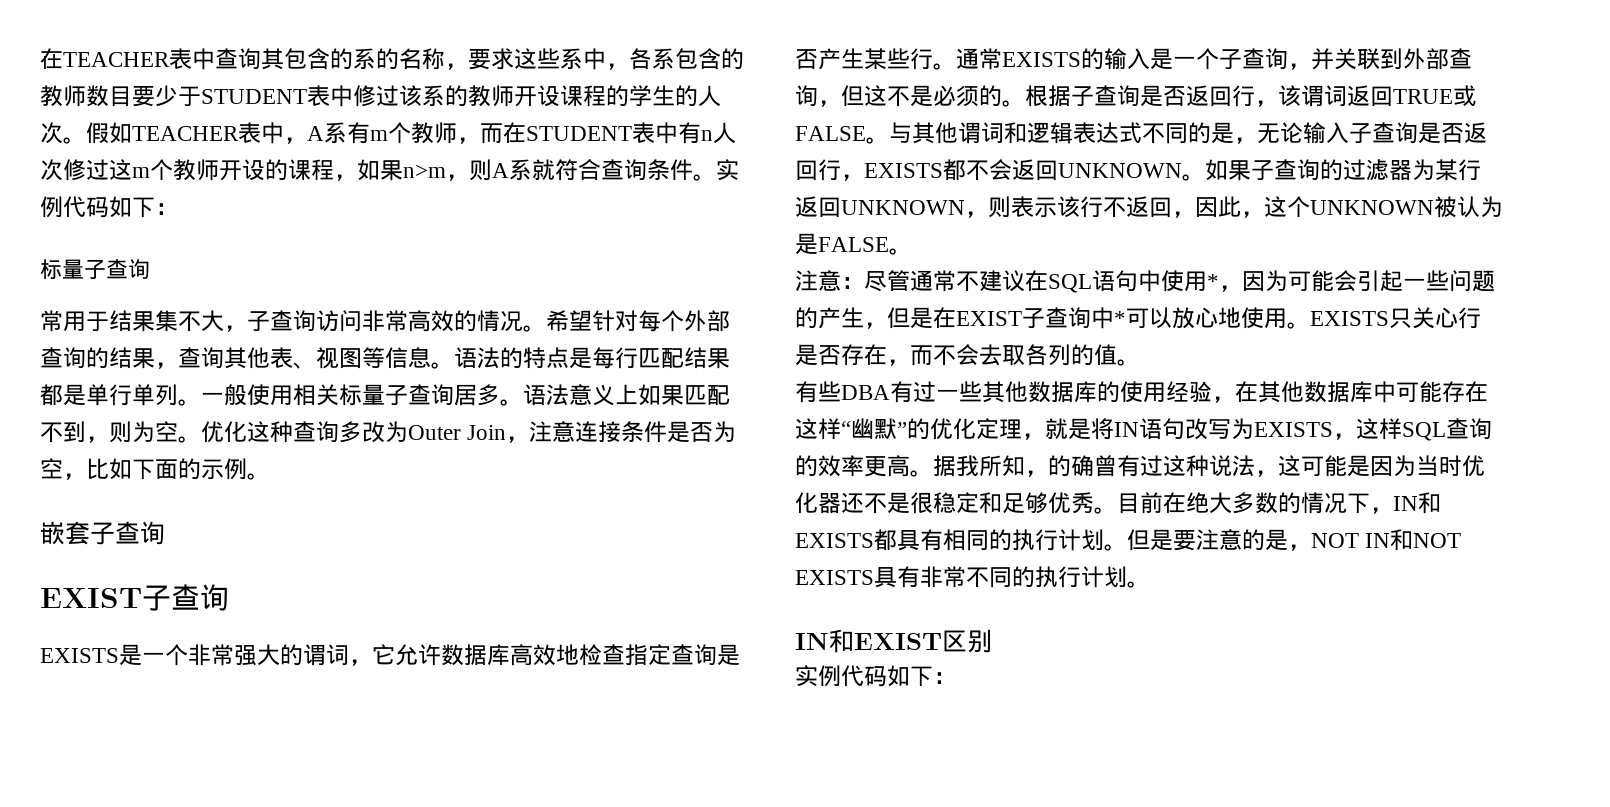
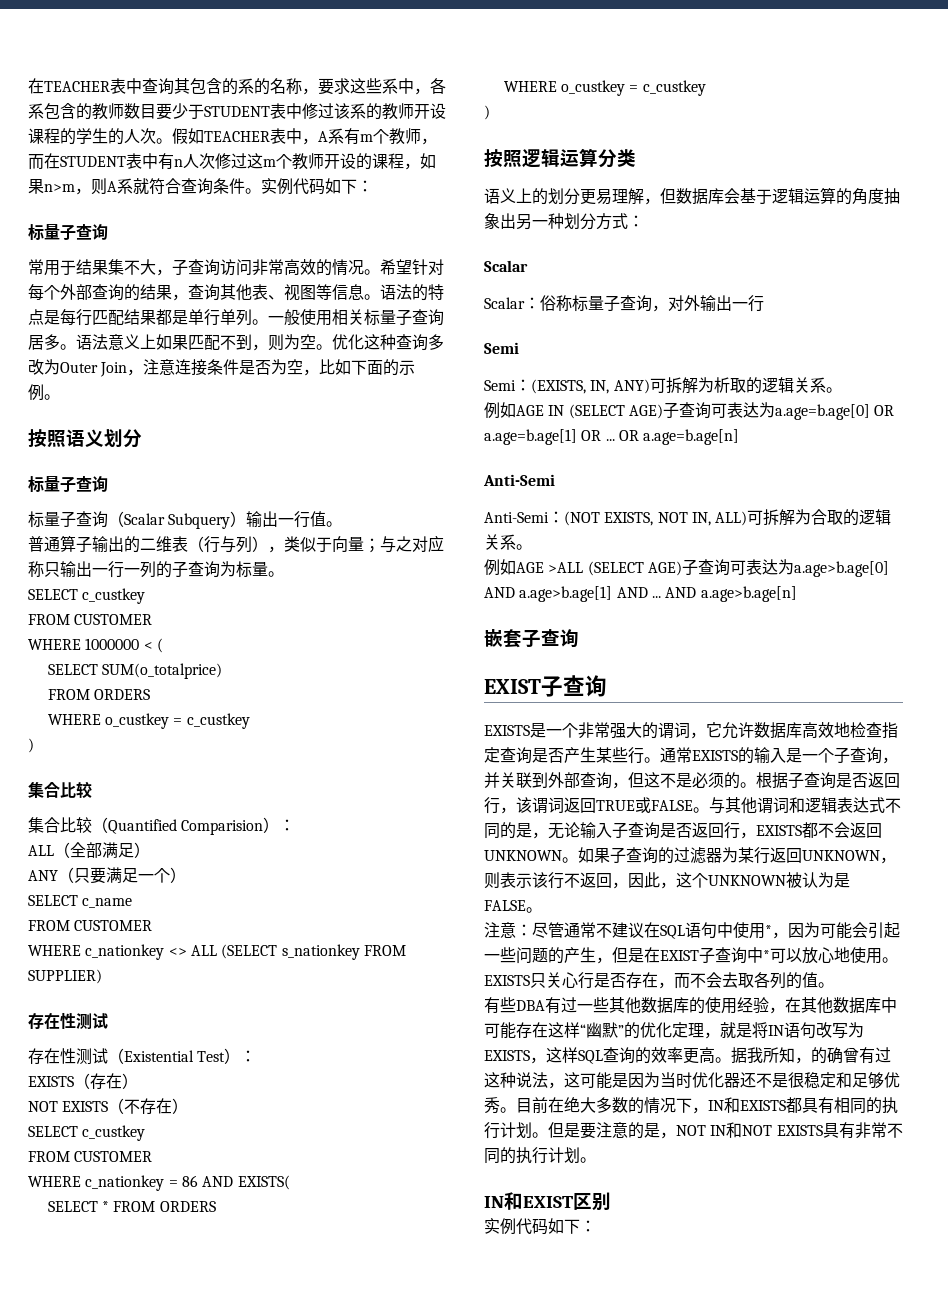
(270, 476) none -> [28,429,142,448] [28,475,108,492] [28,511,343,529] [28,535,444,553] [28,561,284,578] [28,588,146,604] [28,614,153,625] [28,638,163,653] [47,663,222,679] [47,689,150,700] [47,713,250,729] [28,738,34,753] [28,781,92,799] [28,817,296,835] [28,842,150,858] [28,867,186,884] [28,895,133,908] [28,920,153,931] [28,944,406,960] [28,969,102,984] [28,1012,108,1029] [28,1048,257,1065] [28,1073,138,1089] [28,1098,189,1114] [28,1125,146,1141] [28,1151,153,1162] [28,1175,290,1191] [47,1201,216,1212] [503,80,706,96] [484,105,490,120] [484,148,636,168] [484,187,900,205] [484,213,644,230] [484,260,528,272] [484,295,764,312] [484,342,519,354] [484,377,842,394] [484,402,895,420] [484,429,740,445] [483,474,555,486] [484,509,892,526] [484,534,532,550] [484,559,889,577] [484,586,797,602] // 按照语义划分 // 标量子查询 // 标量子查询（Scalar Subquery）输出一行值。 // 普通算子输出的二维表（行与列），类似于向量；与之对应称只输出一行一列的子查询为标量。 // SELECT c_custkey // FROM CUSTOMER // WHERE 1000000 < ( // SELECT SUM(o_totalprice) // FROM ORDERS // WHERE o_custkey = c_custkey // ) // 集合比较 // 集合比较（Quantified Comparision）： // ALL（全部满足） // ANY（只要满足一个） // SELECT c_name // FROM CUSTOMER // WHERE c_nationkey <> ALL (SELECT s_nationkey FROM SUPPLIER) // 存在性测试 // 存在性测试（Existential Test）： // EXISTS（存在） // NOT EXISTS（不存在） // SELECT c_custkey // FROM CUSTOMER // WHERE c_nationkey = 86 AND EXISTS( // SELECT * FROM ORDERS // WHERE o_custkey = c_custkey // ) // 按照逻辑运算分类 // 语义上的划分更易理解，但数据库会基于逻辑运算的角度抽象出另一种划分方式： // Scalar // Scalar：俗称标量子查询，对外输出一行 // Semi // Semi：(EXISTS, IN, ANY)可拆解为析取的逻辑关系。 // 例如AGE IN (SELECT AGE)子查询可表达为a.age=b.age[0] OR a.age=b.age[1] OR ... OR a.age=b.age[n] // Anti-Semi // Anti-Semi：(NOT EXISTS, NOT IN, ALL)可拆解为合取的逻辑关系。 // 例如AGE >ALL (SELECT AGE)子查询可表达为a.age>b.age[0] AND a.age>b.age[1] AND ... AND a.age>b.age[n]

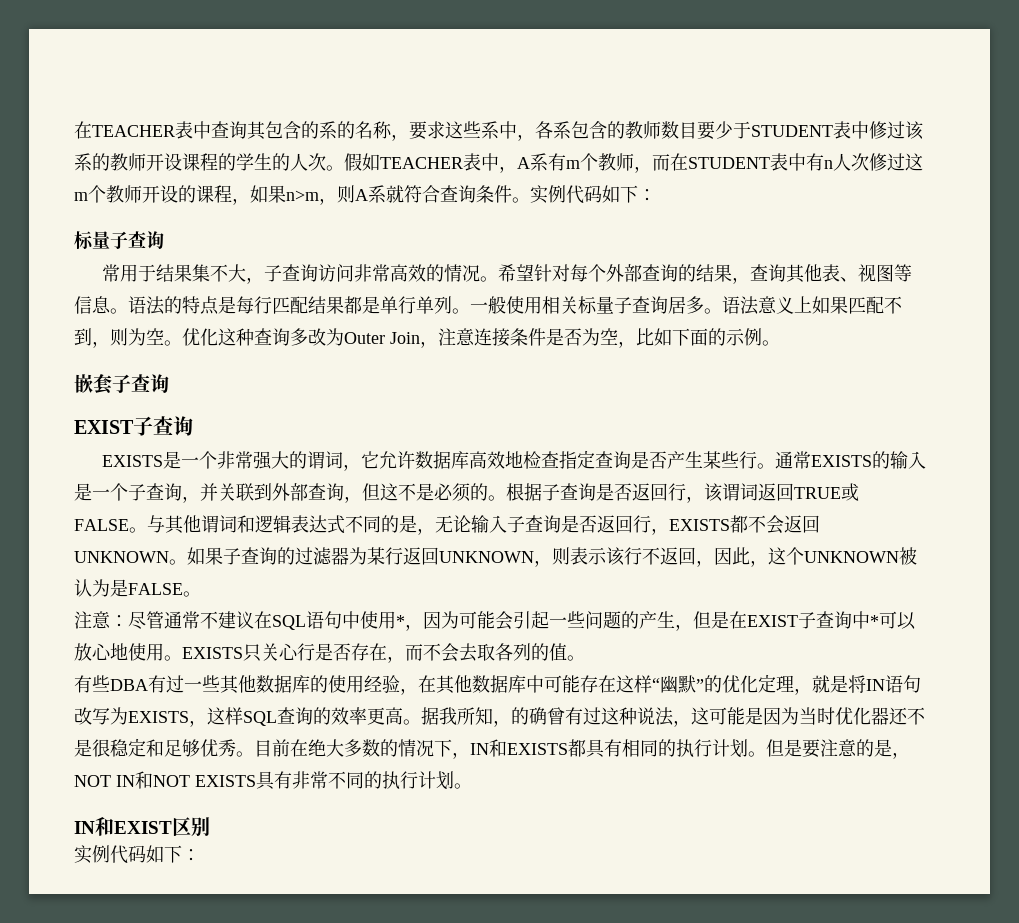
[28,429,142,448] [28,475,108,492] [28,511,343,529] [28,535,444,553] [28,561,284,578] [28,588,146,604] [28,614,153,625] [28,638,163,653] [47,663,222,679] [47,689,150,700] [47,713,250,729] [28,738,34,753] [28,781,92,799] [28,817,296,835] [28,842,150,858] [28,867,186,884] [28,895,133,908] [28,920,153,931] [28,944,406,960] [28,969,102,984] [28,1012,108,1029] [28,1048,257,1065] [28,1073,138,1089] [28,1098,189,1114] [28,1125,146,1141] [28,1151,153,1162] [28,1175,290,1191] [47,1201,216,1212] [503,80,706,96] [484,105,490,120] [484,148,636,168] [484,187,900,205] [484,213,644,230] [484,260,528,272] [484,295,764,312] [484,342,519,354] [484,377,842,394] [484,402,895,420] [484,429,740,445] [483,474,555,486] [484,509,892,526] [484,534,532,550] [484,559,889,577] [484,586,797,602] // 按照语义划分 // 标量子查询 // 标量子查询（Scalar Subquery）输出一行值。 // 普通算子输出的二维表（行与列），类似于向量；与之对应称只输出一行一列的子查询为标量。 // SELECT c_custkey // FROM CUSTOMER // WHERE 1000000 < ( // SELECT SUM(o_totalprice) // FROM ORDERS // WHERE o_custkey = c_custkey // ) // 集合比较 // 集合比较（Quantified Comparision）： // ALL（全部满足） // ANY（只要满足一个） // SELECT c_name // FROM CUSTOMER // WHERE c_nationkey <> ALL (SELECT s_nationkey FROM SUPPLIER) // 存在性测试 // 存在性测试（Existential Test）： // EXISTS（存在） // NOT EXISTS（不存在） // SELECT c_custkey // FROM CUSTOMER // WHERE c_nationkey = 86 AND EXISTS( // SELECT * FROM ORDERS // WHERE o_custkey = c_custkey // ) // 按照逻辑运算分类 // 语义上的划分更易理解，但数据库会基于逻辑运算的角度抽象出另一种划分方式： // Scalar // Scalar：俗称标量子查询，对外输出一行 // Semi // Semi：(EXISTS, IN, ANY)可拆解为析取的逻辑关系。 // 例如AGE IN (SELECT AGE)子查询可表达为a.age=b.age[0] OR a.age=b.age[1] OR ... OR a.age=b.age[n] // Anti-Semi // Anti-Semi：(NOT EXISTS, NOT IN, ALL)可拆解为合取的逻辑关系。 // 例如AGE >ALL (SELECT AGE)子查询可表达为a.age>b.age[0] AND a.age>b.age[1] AND ... AND a.age>b.age[n] -> (780, 343) none

